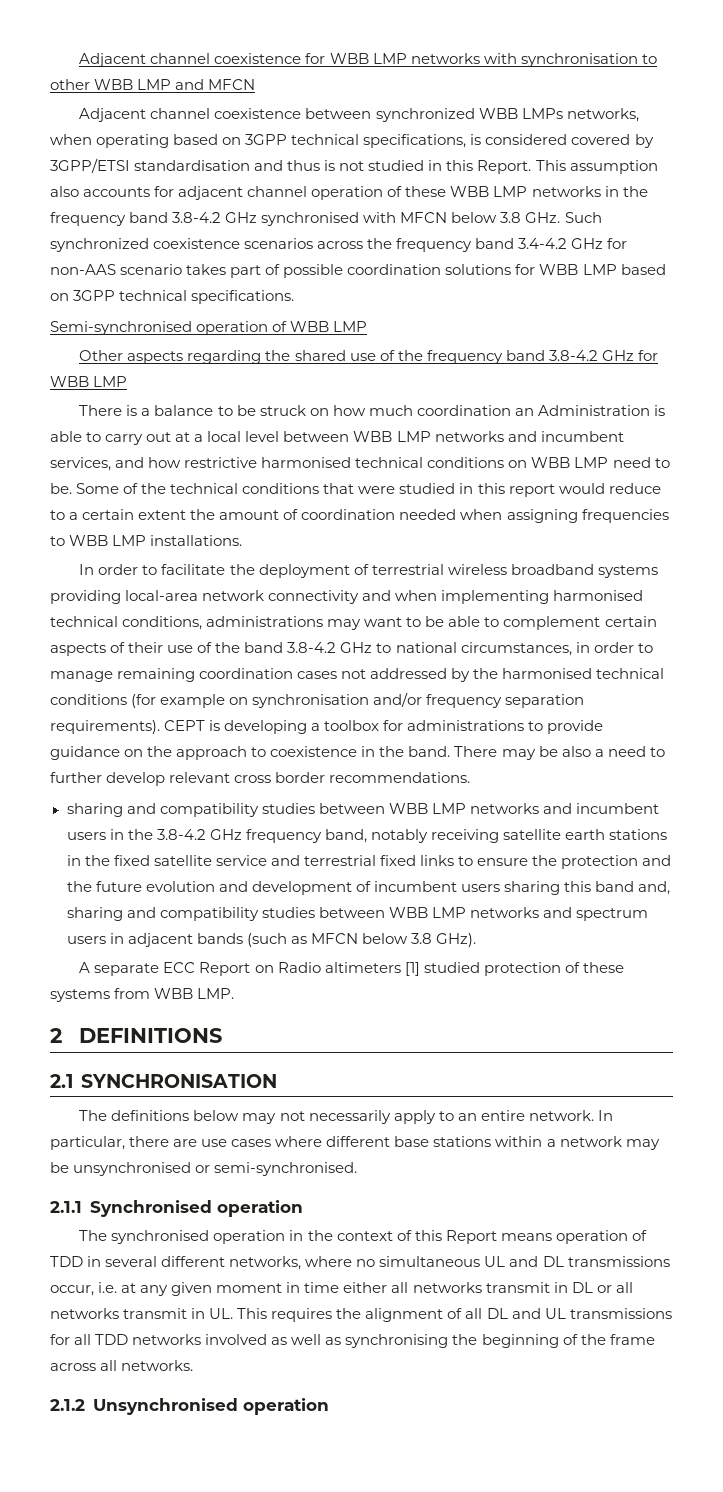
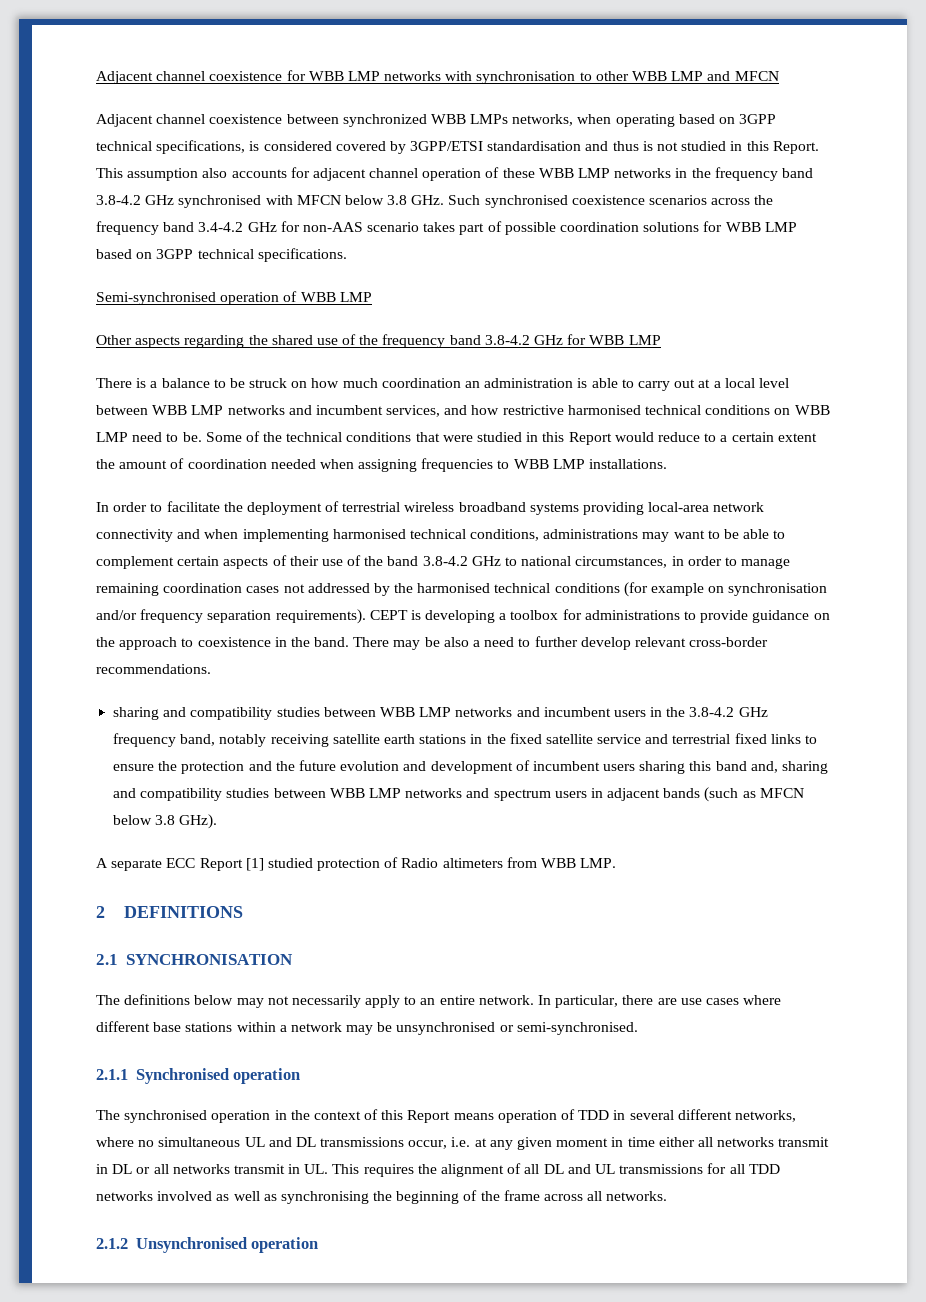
[50,238,149,252] synchronized -> [484,195,568,208] synchronised
[537,405,650,416] Administration -> [484,378,574,388] administration
[508,484,555,497] report -> [568,432,612,445] Report
[234,772,326,783] cross border -> [689,637,769,647] cross-border
[254,962,401,973] on Radio altimeters -> (243, 864) none
[582,962,624,973] [50,989,110,1002] these systems -> [401,858,503,868] Radio altimeters

